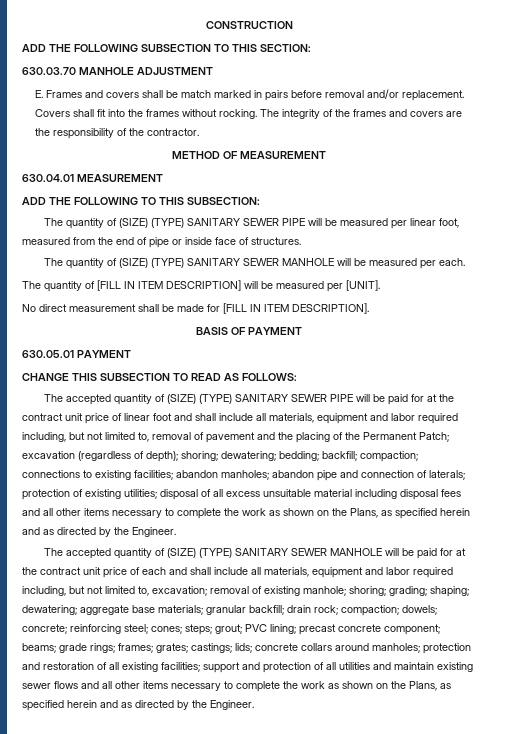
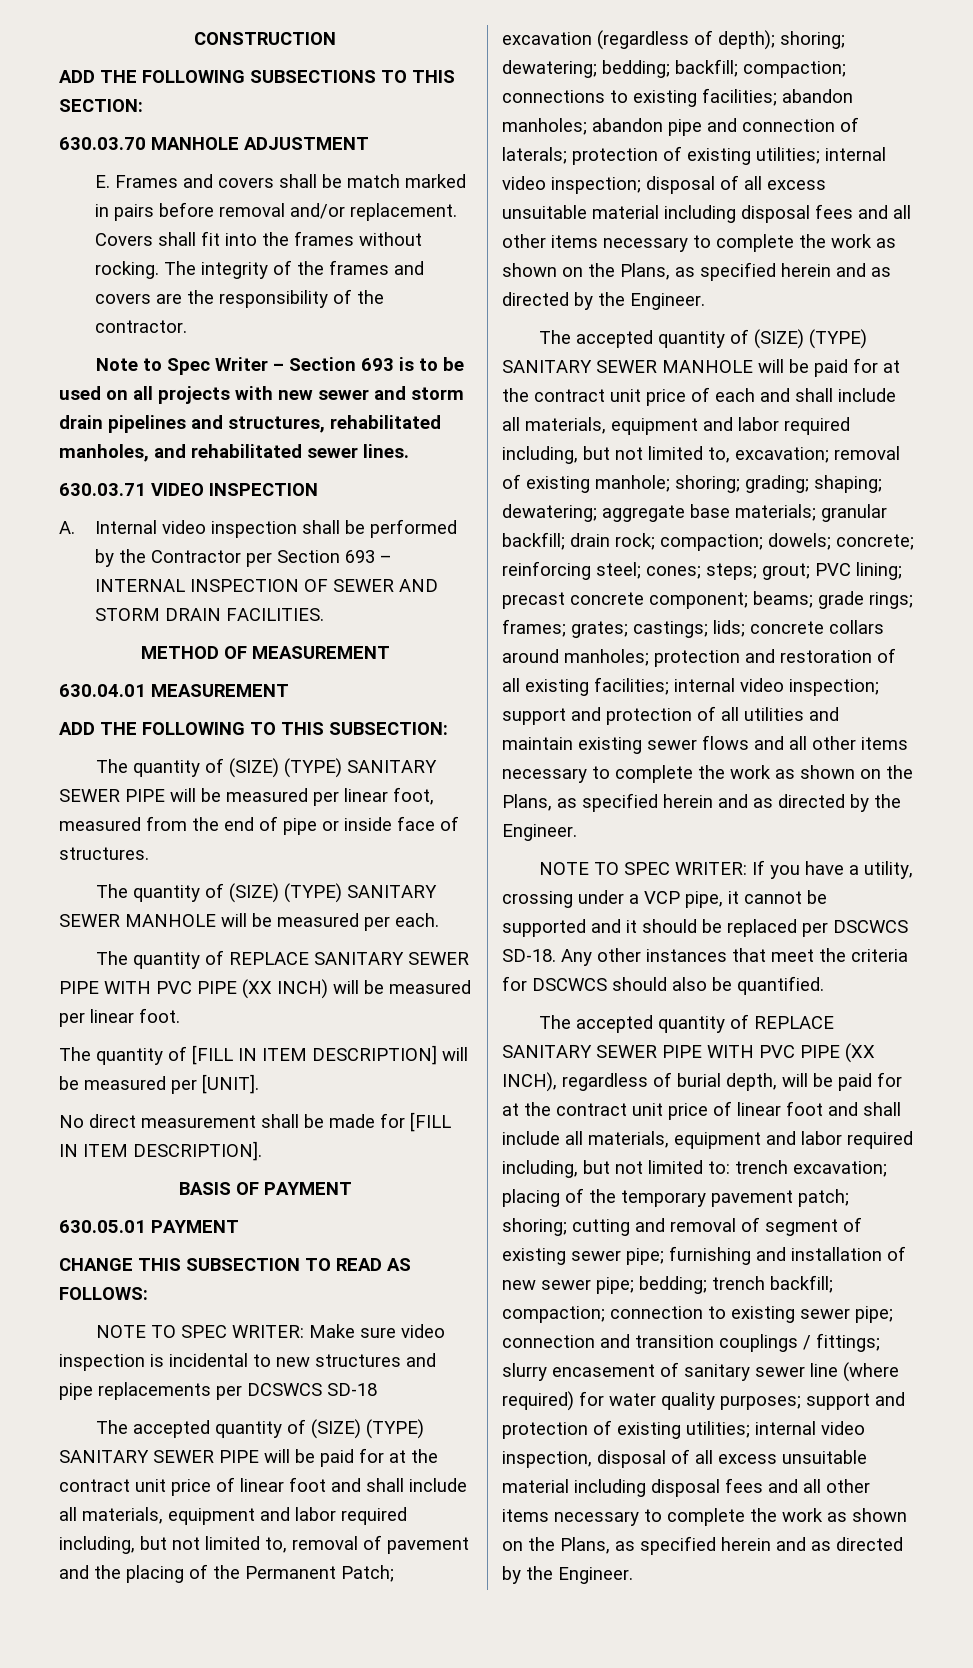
[141,44,211,52] SUBSECTION -> [250,70,376,83] SUBSECTIONS
(200, 132) none -> [95,357,464,375] [59,386,464,404] [59,415,441,433] [59,444,409,462] [59,483,318,496] [59,519,457,538] [94,549,392,567] [94,579,438,592] [94,608,324,621] // Note to Spec Writer – Section 693 is to be used on all projects with new sewer and storm drain pipelines and structures, rehabilitated manholes, and rehabilitated sewer lines. // 630.03.71 VIDEO INSPECTION // A. Internal video inspection shall be performed by the Contractor per Section 693 – INTERNAL INSPECTION OF SEWER AND STORM DRAIN FACILITIES.
(466, 262) none -> [95,950,469,969] [59,979,471,999] [59,1008,180,1027] // The quantity of REPLACE SANITARY SEWER PIPE WITH PVC PIPE (XX INCH) will be measured per linear foot.
(297, 377) none -> [95,1324,445,1338] [59,1353,436,1371] [59,1382,377,1400] // NOTE TO SPEC WRITER: Make sure video inspection is incidental to new structures and pipe replacements per DCSWCS SD-18
(157, 494) none -> [825,147,886,161] [502,176,641,194] internal video inspection;
(200, 667) none -> [674,678,879,696] internal video inspection;
(254, 705) none -> [538,860,913,879] [502,890,827,908] [502,919,908,937] [502,948,908,966] [502,976,824,995] [538,1014,834,1033] [502,1043,875,1063] [502,1072,902,1092] [502,1101,901,1120] [502,1131,913,1149] [502,1160,887,1178] [502,1188,849,1207] [502,1217,862,1236] [502,1246,906,1265] [502,1275,833,1294] [502,1306,893,1323] [502,1333,880,1352] [502,1362,899,1382] [502,1391,905,1411] [502,1420,865,1439] [502,1449,867,1468] [502,1478,870,1497] [502,1508,907,1526] [502,1536,903,1555] [502,1566,633,1584] // NOTE TO SPEC WRITER: If you have a utility, crossing under a VCP pipe, it cannot be supported and it should be replaced per DSCWCS SD-18. Any other instances that meet the criteria for DSCWCS should also be quantified. // The accepted quantity of REPLACE SANITARY SEWER PIPE WITH PVC PIPE (XX INCH), regardless of burial depth, will be paid for at the contract unit price of linear foot and shall include all materials, equipment and labor required including, but not limited to: trench excavation; placing of the temporary pavement patch; shoring; cutting and removal of segment of existing sewer pipe; furnishing and installation of new sewer pipe; bedding; trench backfill; compaction; connection to existing sewer pipe; connection and transition couplings / fittings; slurry encasement of sanitary sewer line (where required) for water quality purposes; support and protection of existing utilities; internal video inspection, disposal of all excess unsuitable material including disposal fees and all other items necessary to complete the work as shown on the Plans, as specified herein and as directed by the Engineer.

